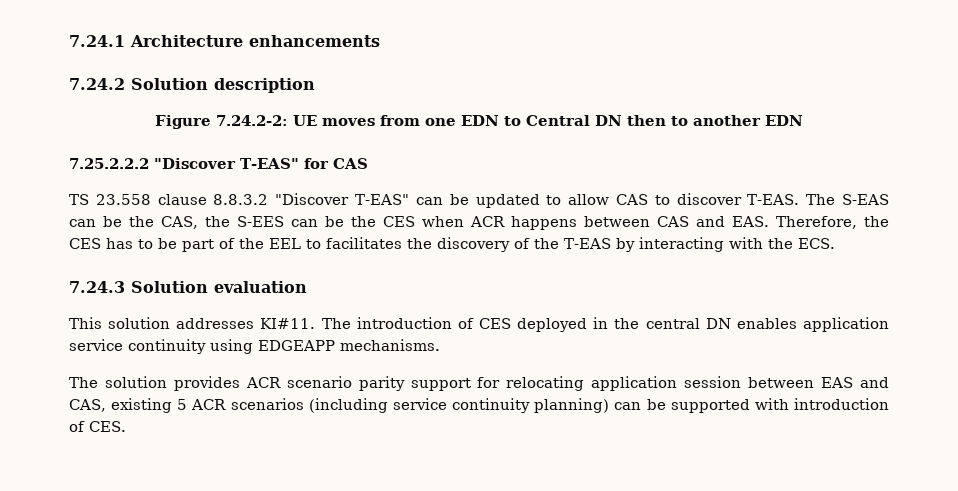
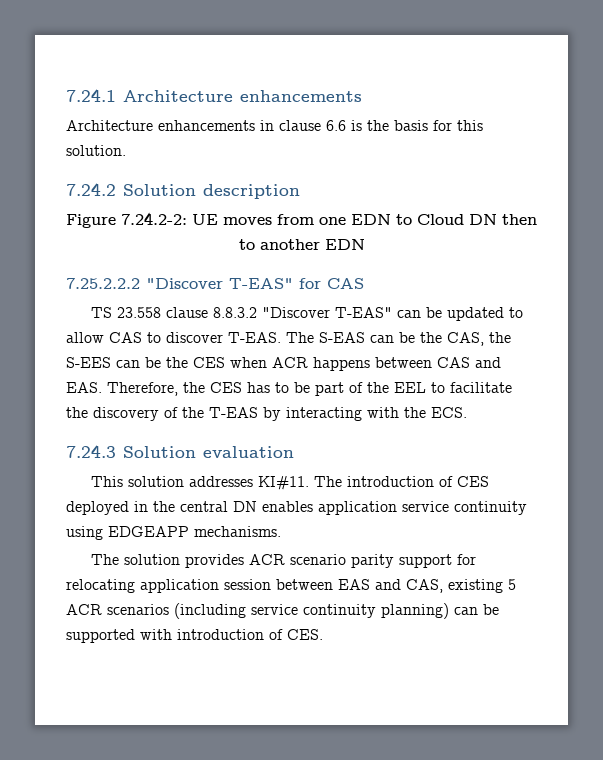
(380, 41) none -> [66,120,483,131] [66,145,126,156] // Architecture enhancements in clause 6.6 is the basis for this solution.
[526,115,590,126] Central -> [417,214,464,225] Cloud
[326,237,402,249] facilitates -> [450,382,512,393] facilitate

